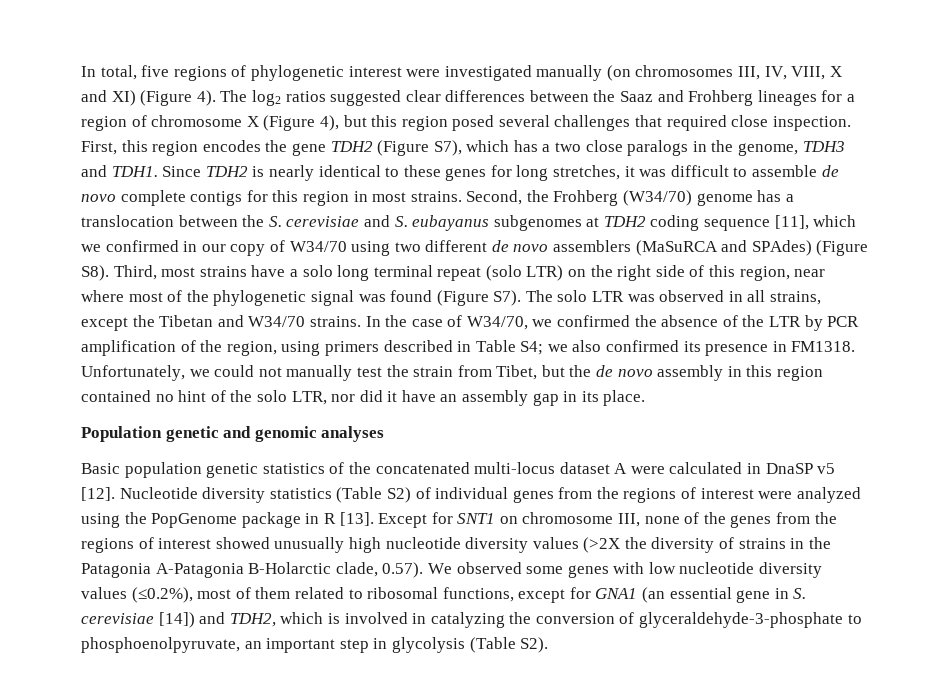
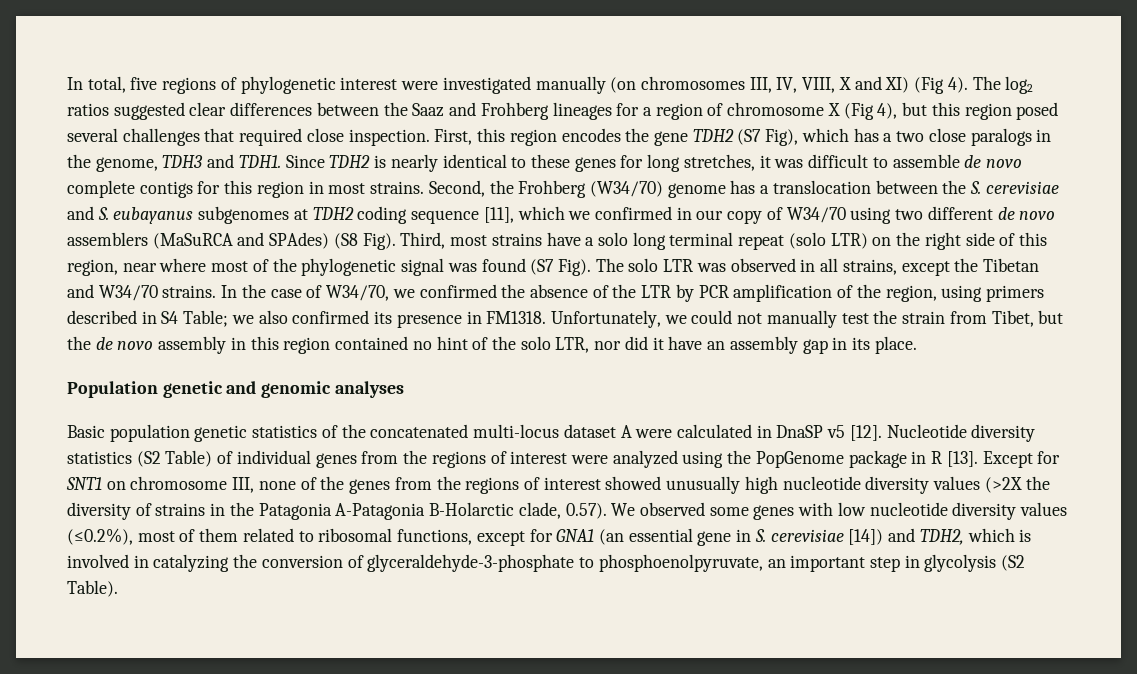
[140,90,193,106] (Figure -> [914,77,945,94] (Fig
[263,115,316,131] (Figure -> [843,103,874,120] (Fig
[377,140,462,156] (Figure S7), -> [737,129,799,146] (S7 Fig),
[816,240,869,256] [81,265,109,281] (Figure S8). -> [333,233,396,250] (S8 Fig).
[436,290,522,306] (Figure S7). -> [530,259,591,276] (S7 Fig).
[475,340,544,355] Table S4; -> [161,310,229,327] S4 Table;
[336,487,411,503] (Table S2) -> [136,450,213,467] (S2 Table)
[469,637,549,653] (Table S2). -> [1001,555,1026,571] [67,580,118,597] (S2 Table).

